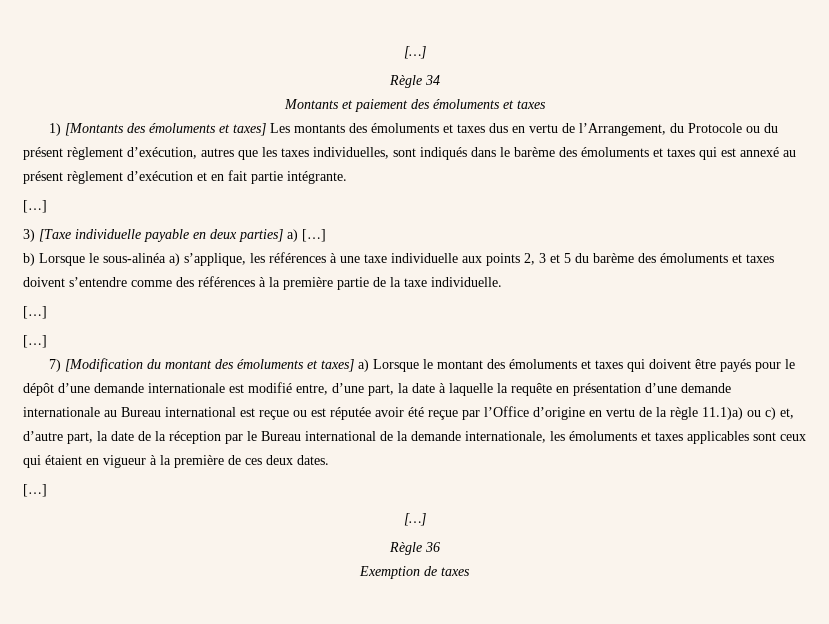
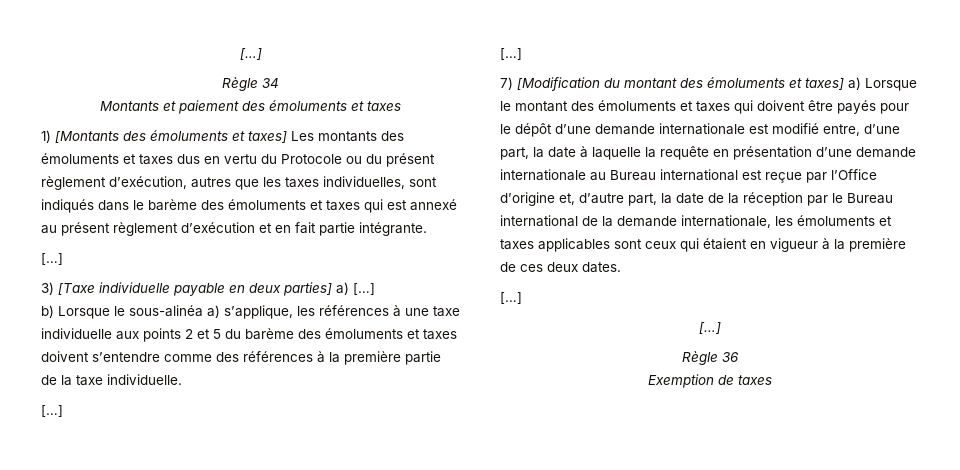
[561,123,666,136] de l’Arrangement, -> (257, 159) none
[524,253,546,265] 2, 3 -> [185,329,193,339] 2
[293,406,776,420] ou est réputée avoir été reçue par l’Office d’origine en vertu de la règle 11.1)a) ou c) -> [806,169,877,183] [500,192,555,206] par l’Office d’origine

